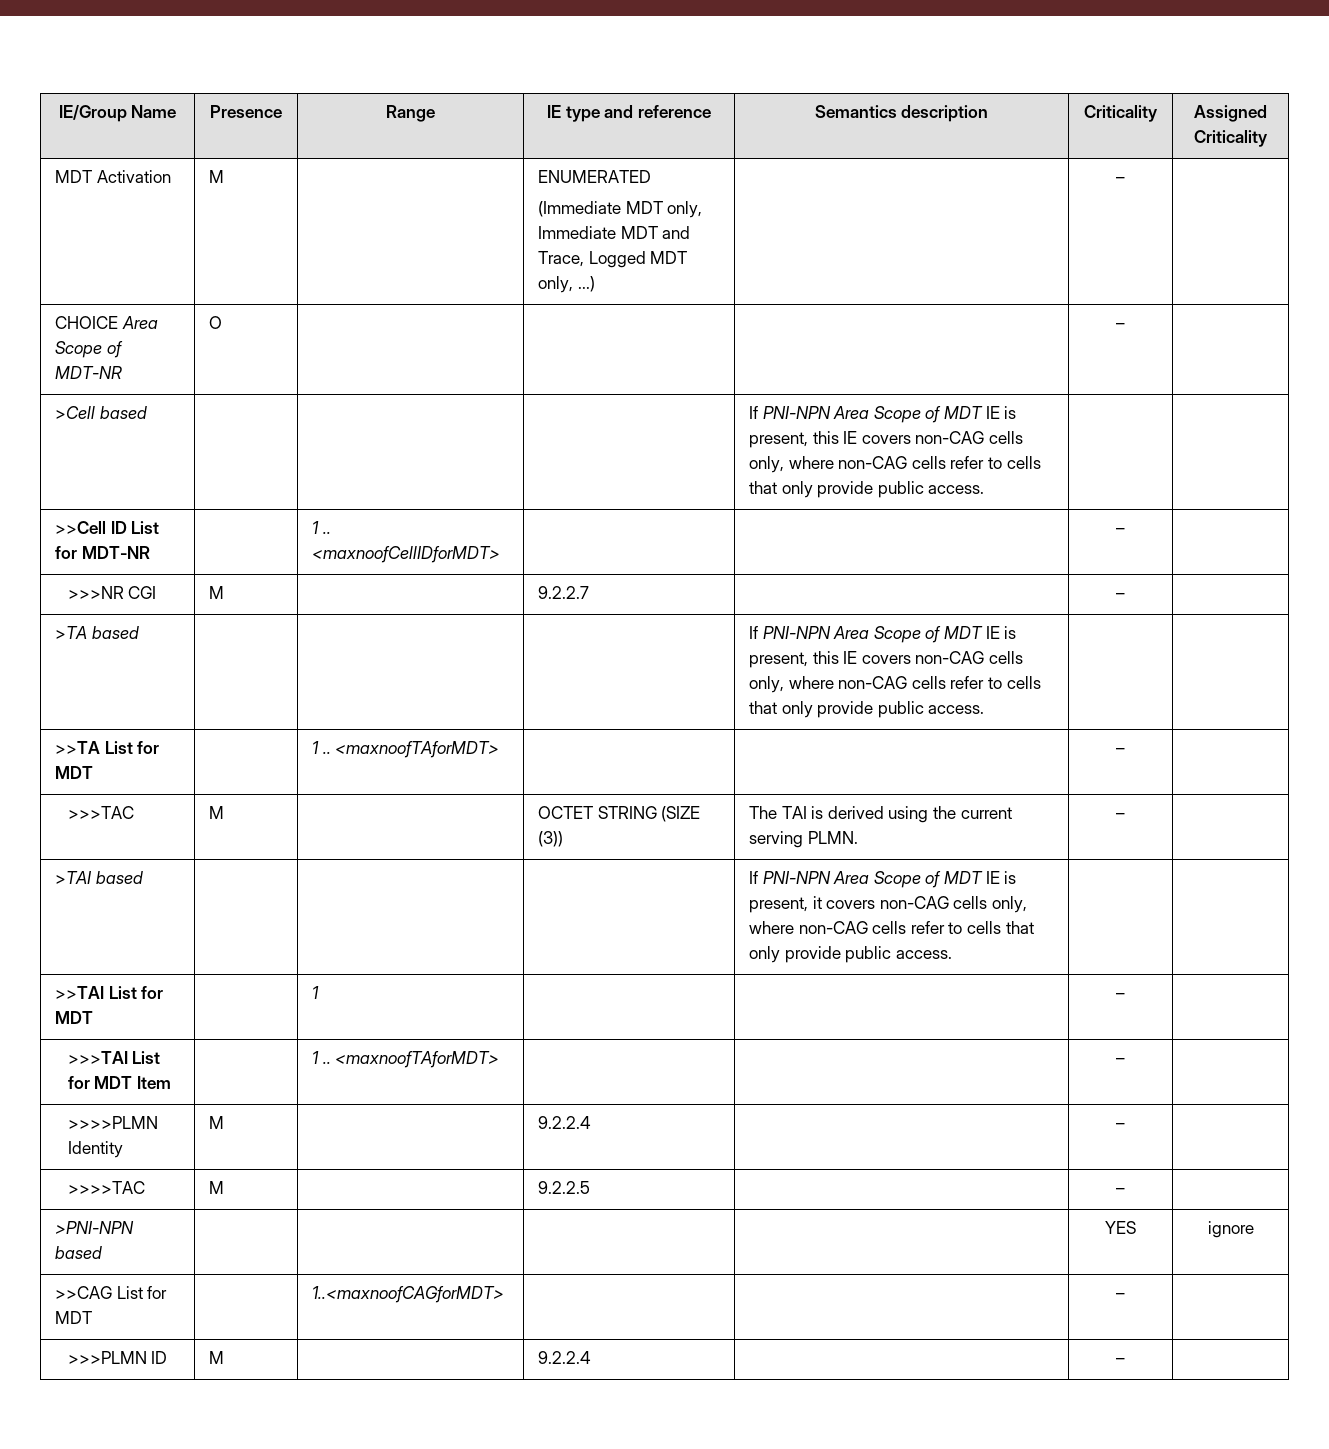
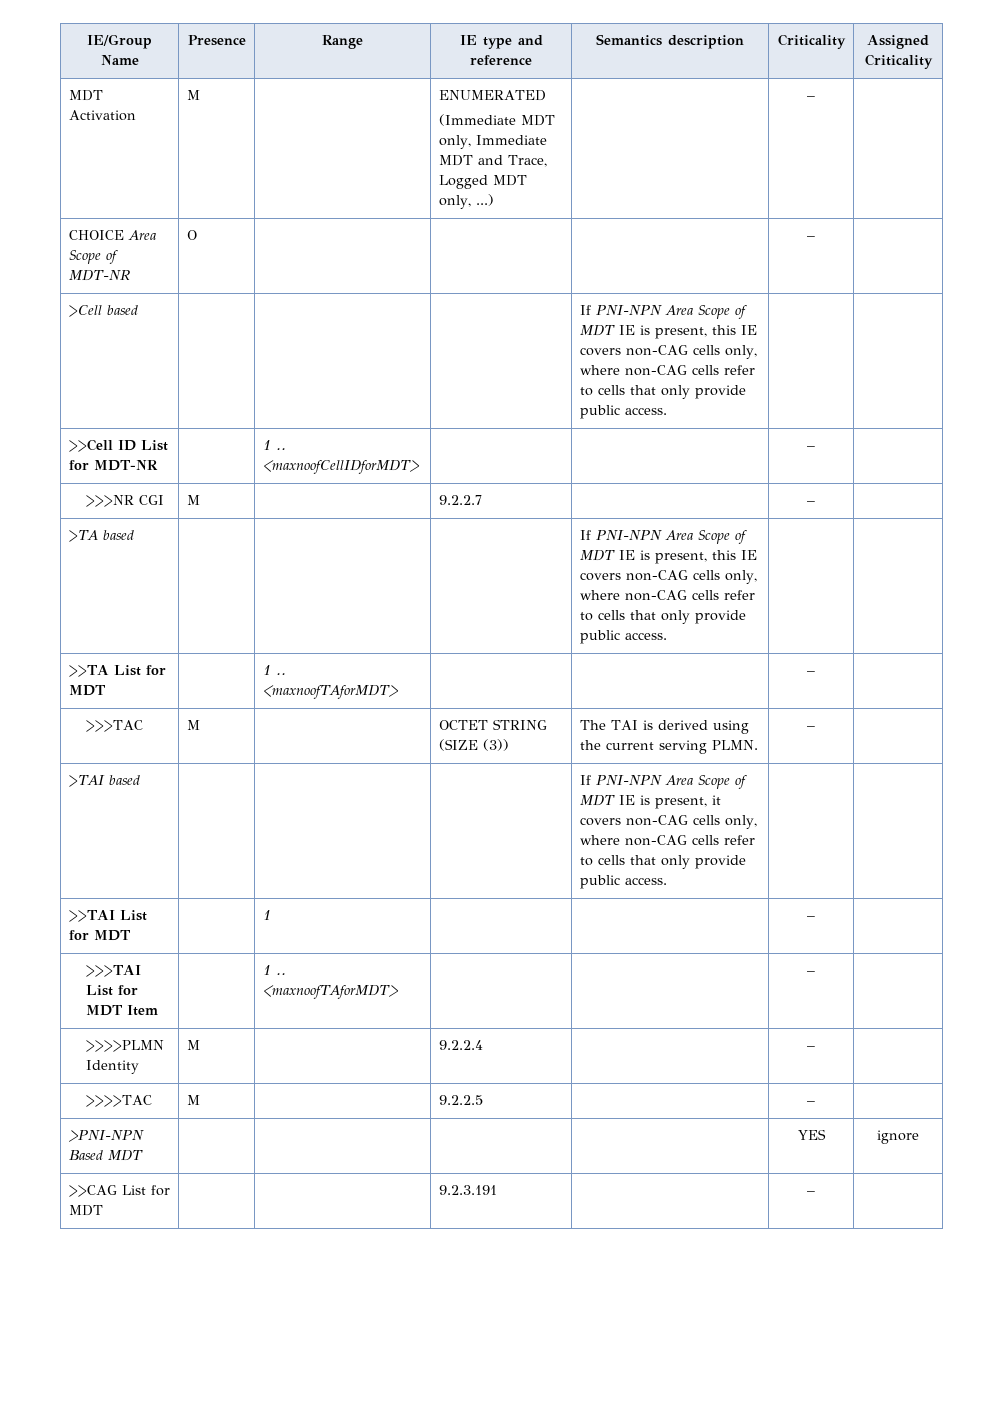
[55,1246,103,1259] based -> [68,1150,143,1161] Based MDT
[312,1286,505,1303] [1116,1293,1125,1299] [67,1351,168,1364] [209,1351,225,1364] [538,1351,592,1364] [1116,1358,1125,1364] 1..<maxnoofCAGforMDT> | | | – | // >>>PLMN ID | M | | 9.2.2.4 | | – | -> [438,1185,497,1195] [807,1191,815,1195] | 9.2.3.191 | | – |

